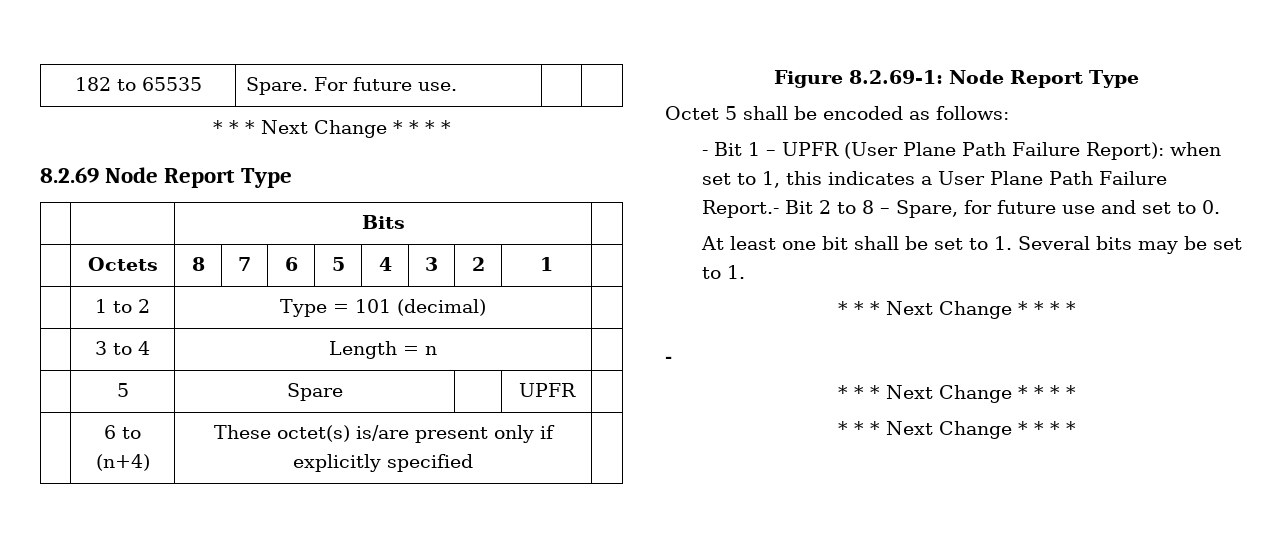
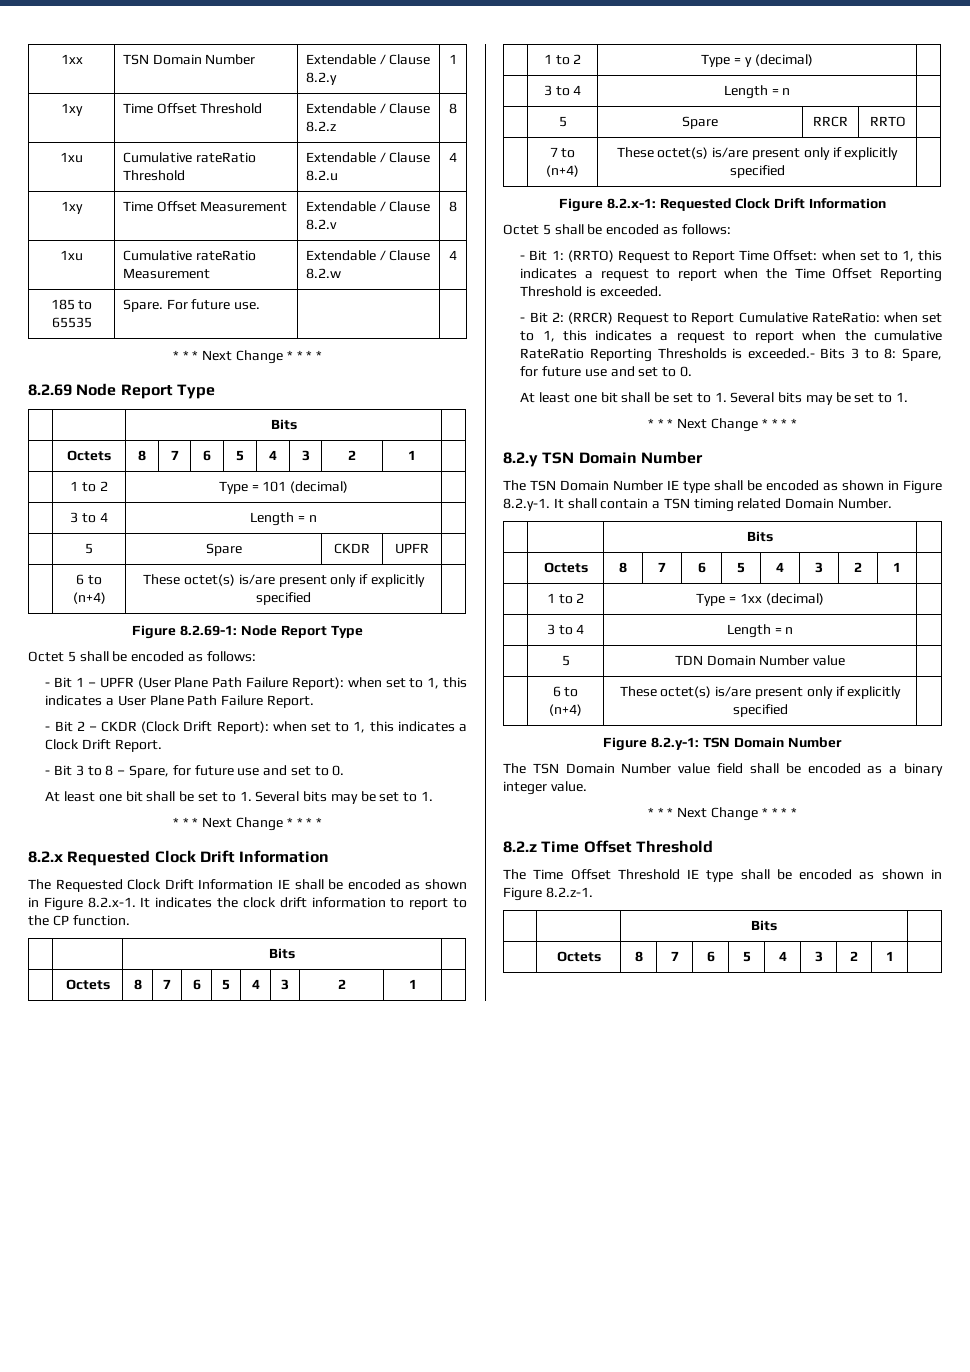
[74,77,111,91] 182 -> [60,54,83,64] [122,54,256,65] [305,54,431,65] [305,72,337,85] [449,54,457,64] [61,103,83,116] [122,103,263,114] [305,103,431,114] [305,121,336,132] [449,103,457,114] [60,152,83,163] [122,152,256,163] [122,170,185,181] [305,152,431,163] [305,170,338,181] [449,152,457,162] [61,201,83,214] [122,201,288,212] [305,201,431,212] [305,219,337,230] [449,201,457,212] [60,250,83,261] [122,250,256,261] [122,268,210,279] [305,250,431,261] [305,268,341,279] [449,250,457,260] [50,299,75,310] 1xx | TSN Domain Number | Extendable / Clause 8.2.y | 1 // 1xy | Time Offset Threshold | Extendable / Clause 8.2.z | 8 // 1xu | Cumulative rateRatio Threshold | Extendable / Clause 8.2.u | 4 // 1xy | Time Offset Measurement | Extendable / Clause 8.2.v | 8 // 1xu | Cumulative rateRatio Measurement | Extendable / Clause 8.2.w | 4 // 185
(343, 392) none -> [334,543,370,554] CKDR
[702,200,832,218] Report.- Bit 2 -> [267,695,315,708] [45,721,468,734] [45,739,162,752] [45,765,84,776] Report. // - Bit 2 – CKDR (Clock Drift Report): when set to 1, this indicates a Clock Drift Report. // - Bit 3
[665,356,672,364] [837,385,1076,403] [837,421,1076,439] - // * * * Next Change * * * * // * * * Next Change * * * * -> [28,850,330,866] [28,879,468,892] [28,897,467,911] [28,915,130,926] [269,948,295,959] [65,979,110,990] [133,979,142,990] [163,979,171,989] [192,979,201,990] [222,979,230,990] [251,979,260,989] [281,979,289,990] [337,979,346,989] [408,979,417,989] [543,54,582,65] [701,54,813,67] [543,85,582,96] [723,85,791,99] [558,116,567,127] [682,116,718,129] [813,116,848,127] [869,116,906,127] [549,147,576,158] [546,165,579,177] [616,147,899,160] [729,165,785,178] [559,198,886,212] [503,224,731,235] [520,250,942,263] [520,268,942,282] [520,286,662,297] [520,312,942,325] [520,330,943,343] [520,348,942,362] [520,366,693,377] [520,392,909,405] [647,418,798,432] [503,451,703,467] [503,480,942,494] [503,498,893,512] [747,531,773,542] [543,562,588,573] [619,562,627,573] [658,562,666,572] [697,562,706,573] [737,562,745,573] [776,562,784,572] [815,562,823,573] [854,562,862,572] [893,562,901,572] [546,593,585,604] [696,593,824,606] [546,624,585,635] [726,624,794,638] [561,655,570,666] [674,655,846,666] [552,686,579,697] [549,704,582,716] [619,686,902,699] [732,704,788,717] [603,737,842,751] [503,763,943,776] [503,781,587,795] [647,807,798,821] [503,840,713,853] [503,869,942,882] [503,887,593,901] [751,920,777,931] [556,951,601,962] [634,951,643,962] [670,951,679,961] [706,951,715,962] [742,951,751,962] [778,951,787,961] [814,951,823,962] [850,951,858,961] [885,951,894,961] 8.2.x Requested Clock Drift Information // The Requested Clock Drift Information IE shall be encoded as shown in Figure 8.2.x-1. It indicates the clock drift information to report to the CP function. // | | Bits | // | Octets | 8 | 7 | 6 | 5 | 4 | 3 | 2 | 1 | // | 1 to 2 | Type = y (decimal) | // | 3 to 4 | Length = n | // | 5 | Spare | RRCR | RRTO | // | 7 to (n+4) | These octet(s) is/are present only if explicitly specified | // Figure 8.2.x-1: Requested Clock Drift Information // Octet 5 shall be encoded as follows: // - Bit 1: (RRTO) Request to Report Time Offset: when set to 1, this indicates a request to report when the Time Offset Reporting Threshold is exceeded. // - Bit 2: (RRCR) Request to Report Cumulative RateRatio: when set to 1, this indicates a request to report when the cumulative RateRatio Reporting Thresholds is exceeded.- Bits 3 to 8: Spare, for future use and set to 0. // At least one bit shall be set to 1. Several bits may be set to 1. // * * * Next Change * * * * // 8.2.y TSN Domain Number // The TSN Domain Number IE type shall be encoded as shown in Figure 8.2.y-1. It shall contain a TSN timing related Domain Number. // | | Bits | // | Octets | 8 | 7 | 6 | 5 | 4 | 3 | 2 | 1 | // | 1 to 2 | Type = 1xx (decimal) | // | 3 to 4 | Length = n | // | 5 | TDN Domain Number value | // | 6 to (n+4) | These octet(s) is/are present only if explicitly specified | // Figure 8.2.y-1: TSN Domain Number // The TSN Domain Number value field shall be encoded as a binary integer value. // * * * Next Change * * * * // 8.2.z Time Offset Threshold // The Time Offset Threshold IE type shall be encoded as shown in Figure 8.2.z-1. // | | Bits | // | Octets | 8 | 7 | 6 | 5 | 4 | 3 | 2 | 1 |

